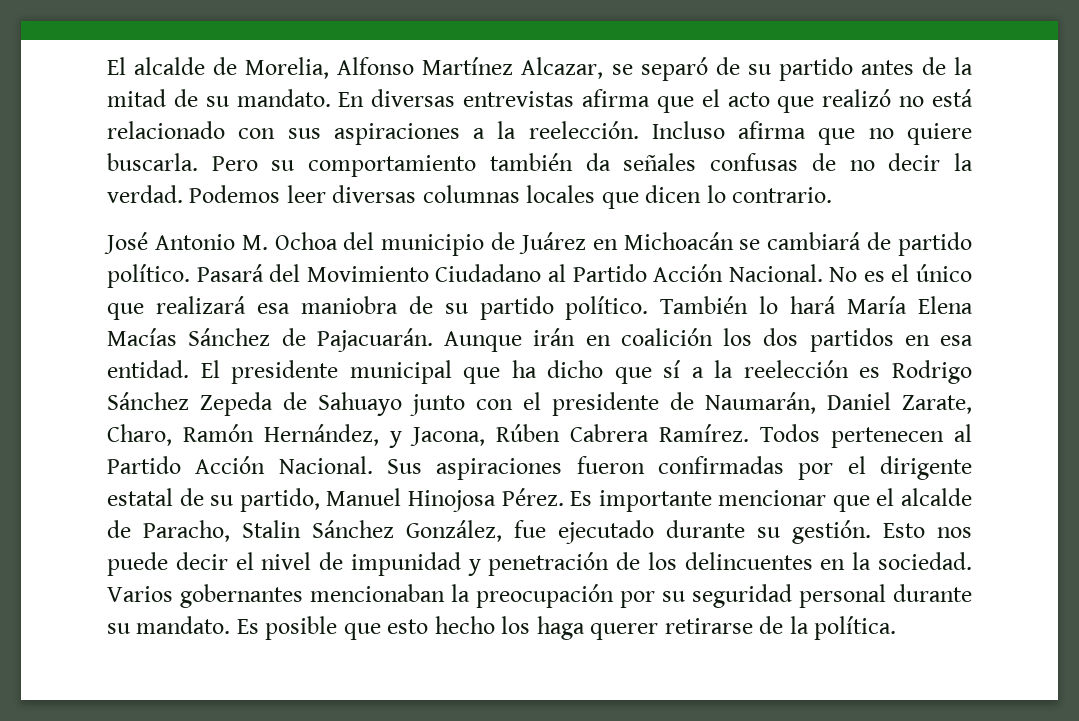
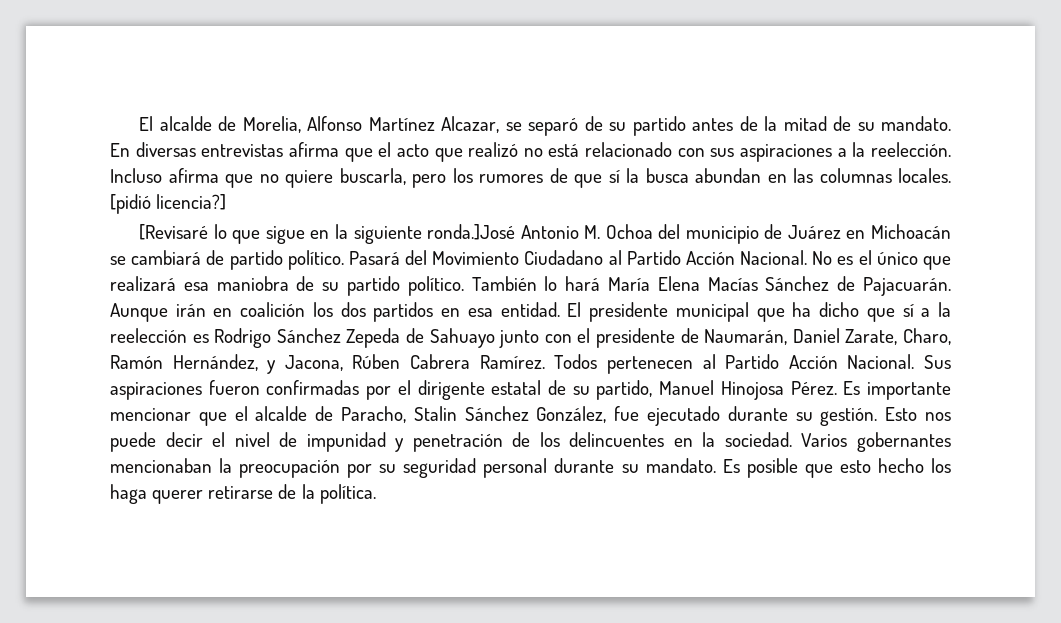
[107,153,974,177] [107,185,833,209] [104,232,148,254] buscarla. Pero su comportamiento también da señales confusas de no decir la verdad. Podemos leer diversas columnas locales que dicen lo contrario. // José -> [339,168,951,188] [110,194,227,214] [139,224,516,244] buscarla, pero los rumores de que sí la busca abundan en las columnas locales. [pidió licencia?] // [Revisaré lo que sigue en la siguiente ronda.]José

